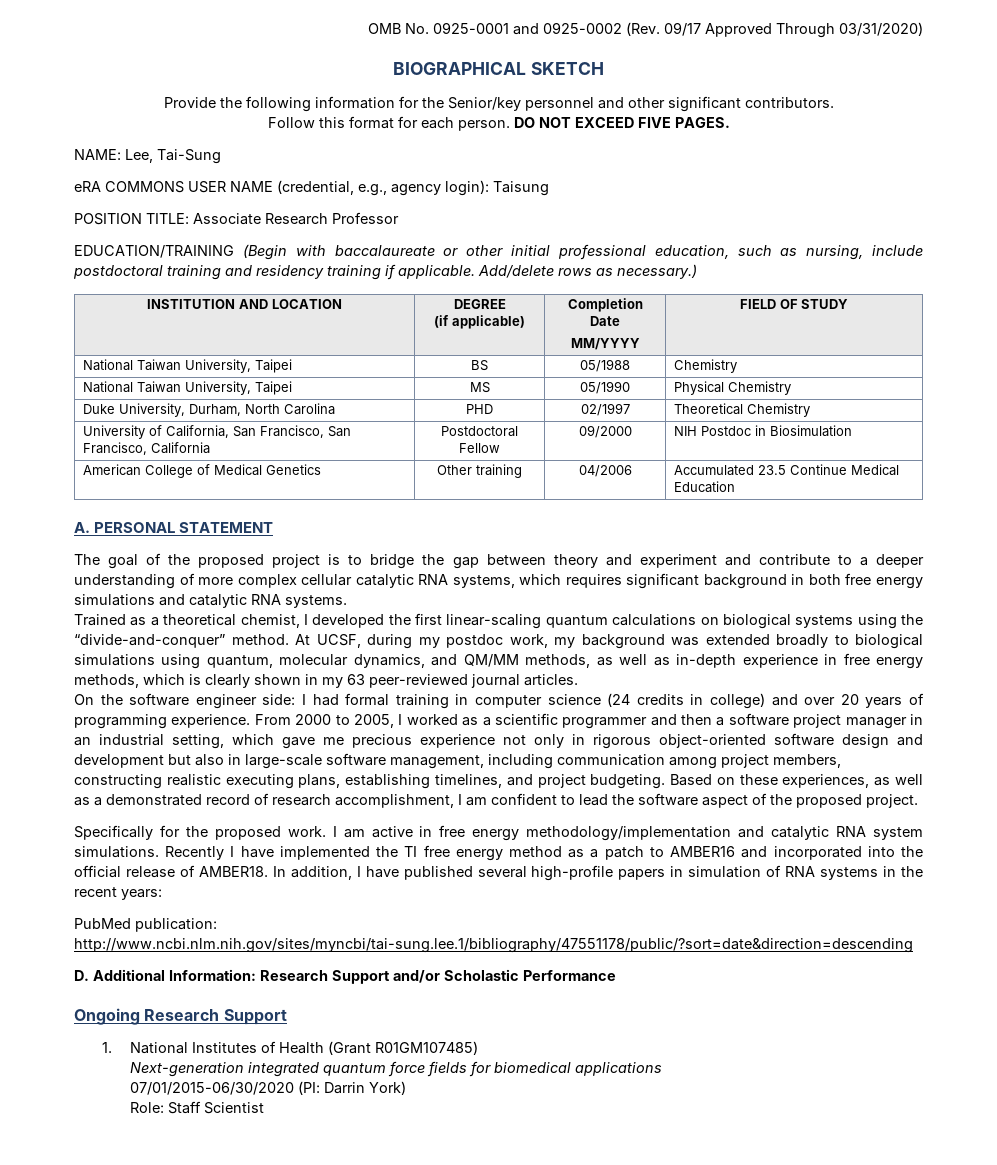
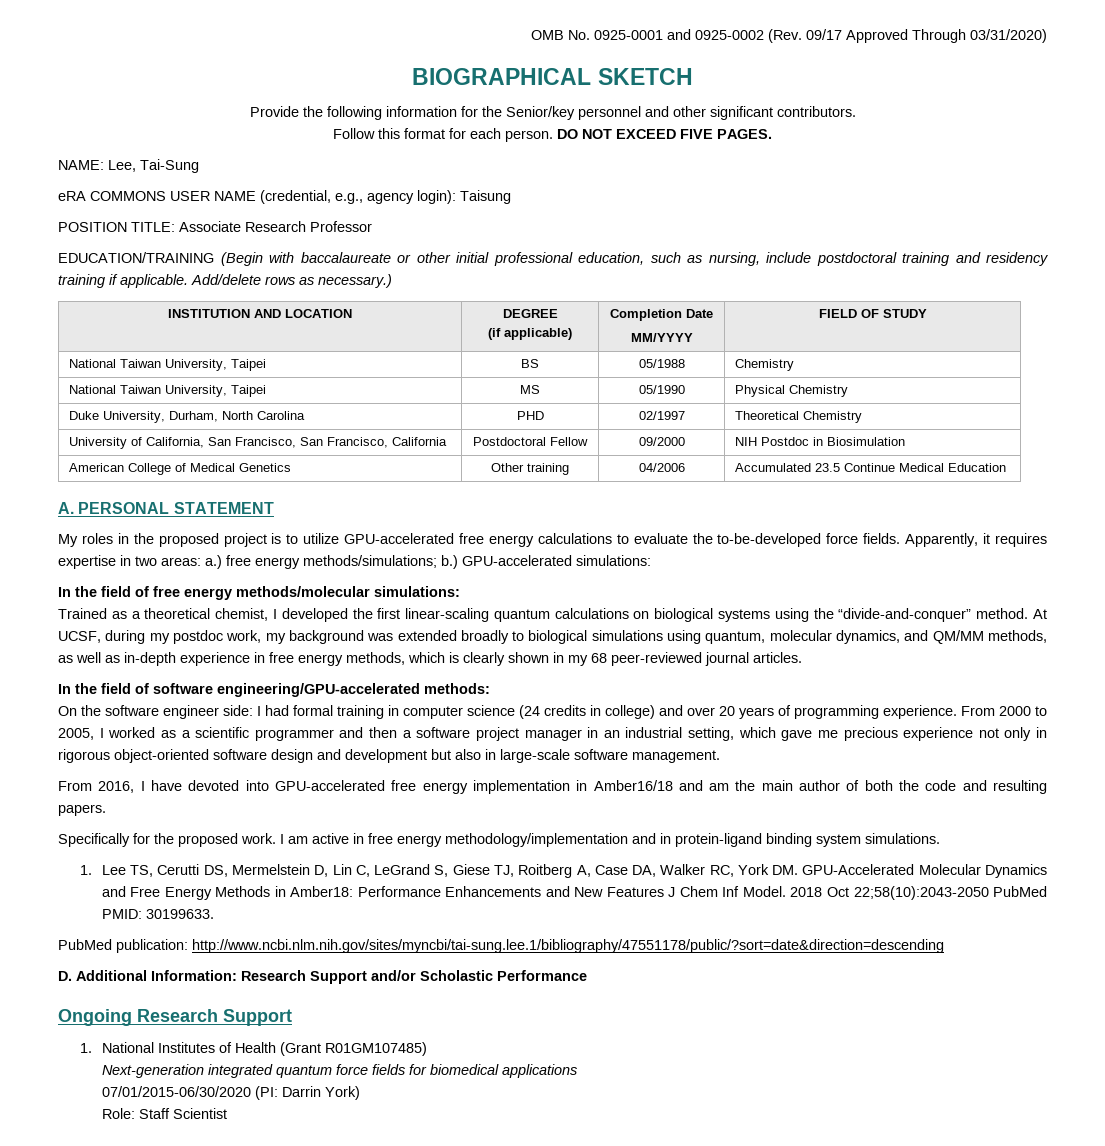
[74,553,162,569] The goal of -> [58,533,129,547] My roles in
[370,554,925,569] [74,573,923,589] [74,594,347,608] bridge the gap between theory and experiment and contribute to a deeper understanding of more complex cellular catalytic RNA systems, which requires significant background in both free energy simulations and catalytic RNA systems. -> [303,533,1048,547] [58,555,651,569] [58,586,460,600] utilize GPU-accelerated free energy calculations to evaluate the to-be-developed force fields. Apparently, it requires expertise in two areas: a.) free energy methods/simulations; b.) GPU-accelerated simulations: // In the field of free energy methods/molecular simulations:
[347,674,365,685] 63 -> [591,653,607,663] 68
(578, 680) none -> [58,683,490,697] // In the field of software engineering/GPU-accelerated methods:
[390,754,841,769] [74,774,924,789] [74,793,918,808] management, including communication among project members, constructing realistic executing plans, establishing timelines, and project budgeting. Based on these experiences, as well as a demonstrated record of research accomplishment, I am confident to lead the software aspect of the proposed project. -> [632,750,720,763] [58,780,1048,794] [58,804,106,816] management. // From 2016, I have devoted into GPU-accelerated free energy implementation in Amber16/18 and am the main author of both the code and resulting papers.
[771,826,867,840] catalytic RNA -> [660,833,812,847] in protein-ligand binding
[165,845,923,861] [74,865,924,881] [74,887,162,900] Recently I have implemented the TI free energy method as a patch to AMBER16 and incorporated into the official release of AMBER18. In addition, I have published several high-profile papers in simulation of RNA systems in the recent years: -> [79,864,1048,878] [101,886,1048,900] [101,909,214,919] // 1. Lee TS, Cerutti DS, Mermelstein D, Lin C, LeGrand S, Giese TJ, Roitberg A, Case DA, Walker RC, York DM. GPU-Accelerated Molecular Dynamics and Free Energy Methods in Amber18: Performance Enhancements and New Features J Chem Inf Model. 2018 Oct 22;58(10):2043-2050 PubMed PMID: 30199633.

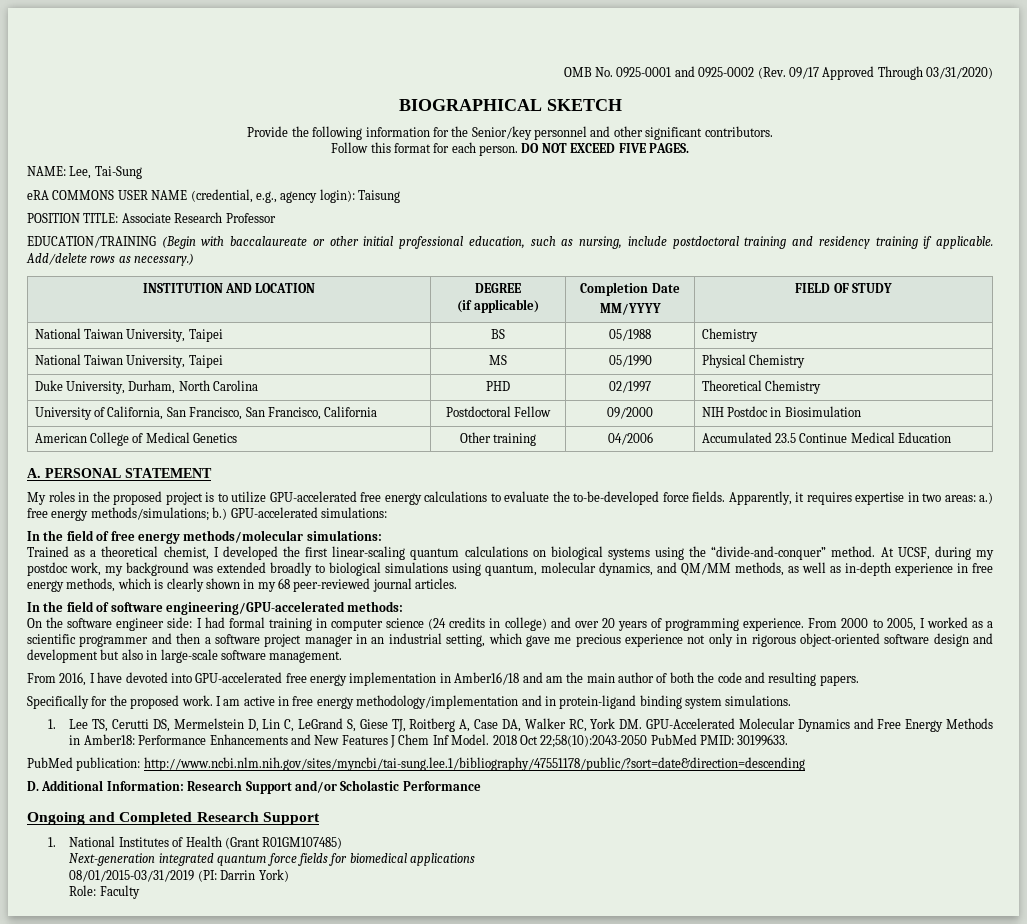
(132, 1017) none -> [89,812,193,825] and Completed
[101,1086,251,1097] 07/01/2015-06/30/2020 -> [69,870,195,882] 08/01/2015-03/31/2019
[138,1108,227,1119] Staff Scientist -> [99,885,140,899] Faculty

